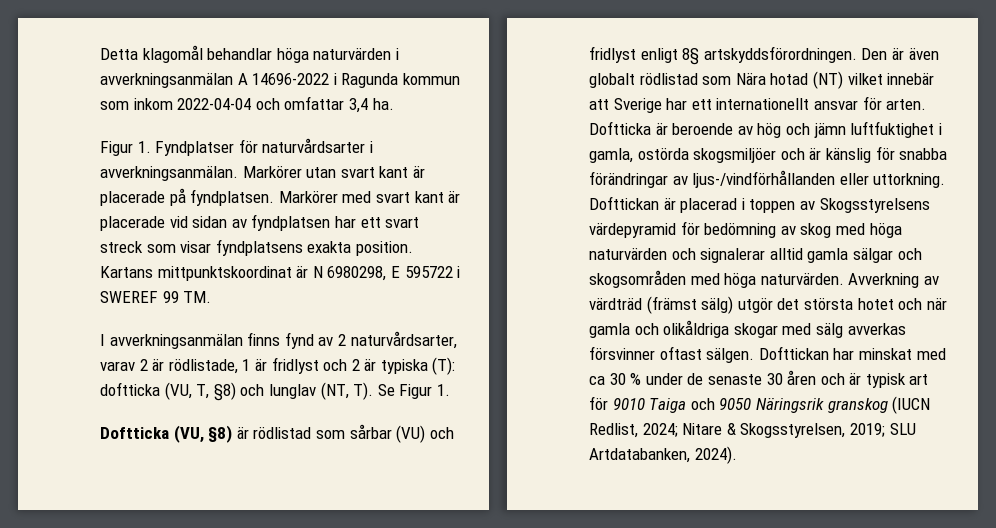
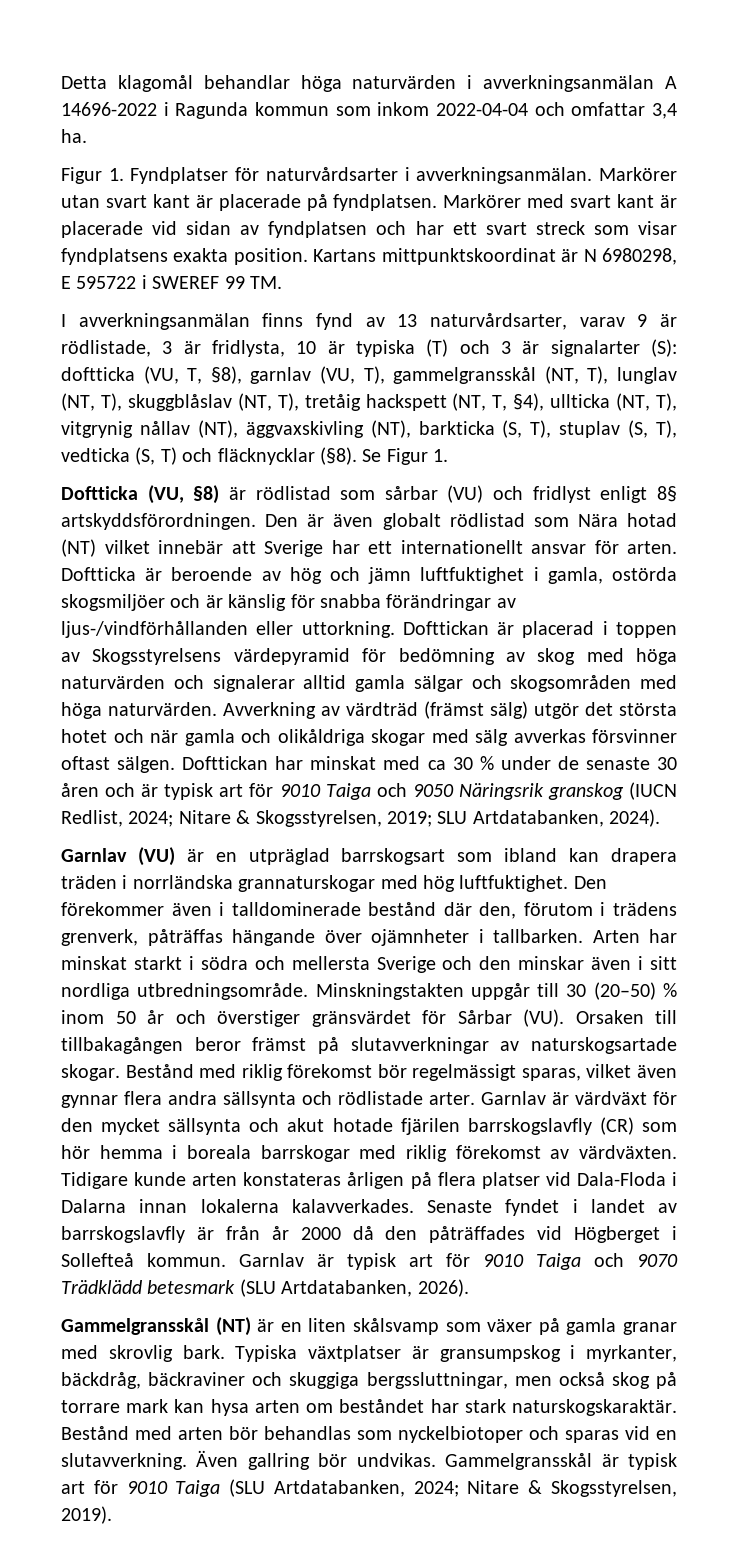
(331, 222) none -> [376,221,407,235] och
[337,334,346,346] 2 -> [397,314,418,327] 13
[139,359,148,371] 2 -> [637,314,648,327] 9
[242,357,456,375] [100,382,374,401] 1 är fridlyst och 2 är typiska (T): doftticka (VU, T, §8) och lunglav (NT, T). -> [162,339,677,357] [61,366,678,384] [61,393,677,411] [61,420,677,438] [61,447,357,465] 3 är fridlysta, 10 är typiska (T) och 3 är signalarter (S): doftticka (VU, T, §8), garnlav (VU, T), gammelgransskål (NT, T), lunglav (NT, T), skuggblåslav (NT, T), tretåig hackspett (NT, T, §4), ullticka (NT, T), vitgrynig nållav (NT), äggvaxskivling (NT), barkticka (S, T), stuplav (S, T), vedticka (S, T) och fläcknycklar (§8).
(737, 455) none -> [61,847,678,866] [61,875,607,892] [61,902,677,919] [61,929,677,946] [61,956,677,973] [61,982,677,1000] [61,1009,677,1027] [61,1037,678,1054] [61,1064,677,1081] [61,1091,677,1108] [61,1117,677,1135] [61,1145,677,1162] [61,1172,678,1189] [61,1199,677,1216] [61,1226,677,1243] [61,1253,678,1270] [61,1279,469,1297] [61,1317,678,1336] [61,1345,677,1362] [61,1372,677,1389] [61,1399,677,1416] [61,1426,677,1443] [61,1450,678,1470] [61,1479,677,1497] [61,1506,112,1524] // Garnlav (VU) är en utpräglad barrskogsart som ibland kan drapera träden i norrländska grannaturskogar med hög luftfuktighet. Den förekommer även i talldominerade bestånd där den, förutom i trädens grenverk, påträffas hängande över ojämnheter i tallbarken. Arten har minskat starkt i södra och mellersta Sverige och den minskar även i sitt nordliga utbredningsområde. Minskningstakten uppgår till 30 (20–50) % inom 50 år och överstiger gränsvärdet för Sårbar (VU). Orsaken till tillbakagången beror främst på slutavverkningar av naturskogsartade skogar. Bestånd med riklig förekomst bör regelmässigt sparas, vilket även gynnar flera andra sällsynta och rödlistade arter. Garnlav är värdväxt för den mycket sällsynta och akut hotade fjärilen barrskogslavfly (CR) som hör hemma i boreala barrskogar med riklig förekomst av värdväxten. Tidigare kunde arten konstateras årligen på flera platser vid Dala-Floda i Dalarna innan lokalerna kalavverkades. Senaste fyndet i landet av barrskogslavfly är från år 2000 då den påträffades vid Högberget i Sollefteå kommun. Garnlav är typisk art för 9010 Taiga och 9070 Trädklädd betesmark (SLU Artdatabanken, 2026). // Gammelgransskål (NT) är en liten skålsvamp som växer på gamla granar med skrovlig bark. Typiska växtplatser är gransumpskog i myrkanter, bäckdråg, bäckraviner och skuggiga bergssluttningar, men också skog på torrare mark kan hysa arten om beståndet har stark naturskogskaraktär. Bestånd med arten bör behandlas som nyckelbiotoper och sparas vid en slutavverkning. Även gallring bör undvikas. Gammelgransskål är typisk art för 9010 Taiga (SLU Artdatabanken, 2024; Nitare & Skogsstyrelsen, 2019).

